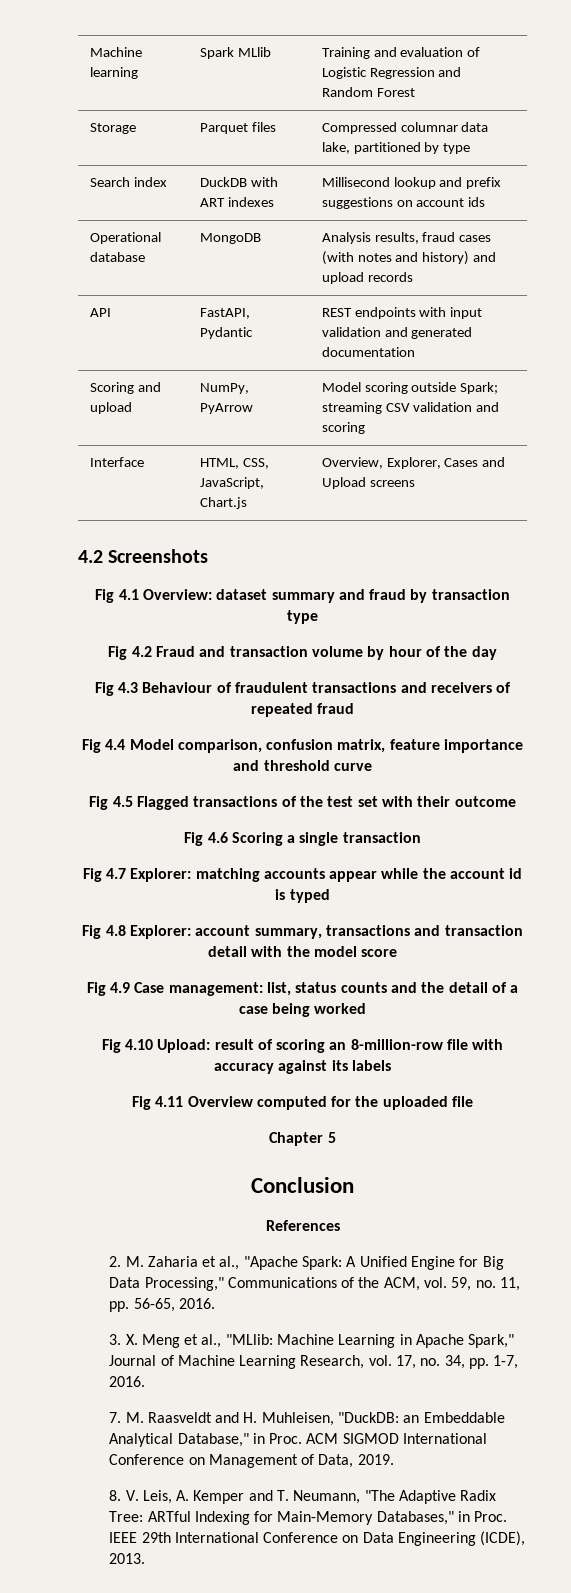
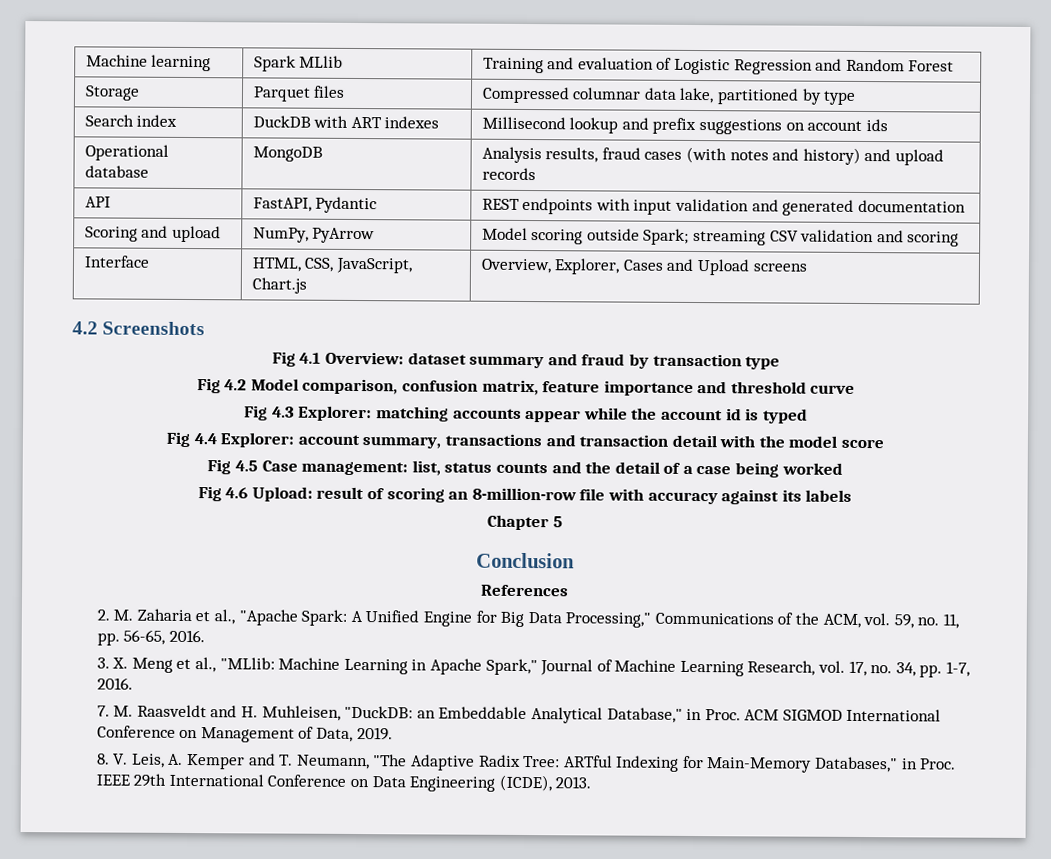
[156,646,497,660] [94,682,512,696] [250,703,355,717] [81,739,126,753] Fraud and transaction volume by hour of the day // Fig 4.3 Behaviour of fraudulent transactions and receivers of repeated fraud // Fig 4.4 -> (248, 385) none
[112,796,516,810] [184,832,421,846] [82,868,126,882] 4.5 Flagged transactions of the test set with their outcome // Fig 4.6 Scoring a single transaction // Fig 4.7 -> [271,406,295,418] 4.3
[105,925,126,936] 4.8 -> [193,433,217,445] 4.4
[110,982,131,993] 4.9 -> [234,460,258,472] 4.5
[124,1039,153,1050] 4.10 -> [225,487,249,499] 4.6
[131,1096,474,1110] // Fig 4.11 Overview computed for the uploaded file -> (853, 495) none

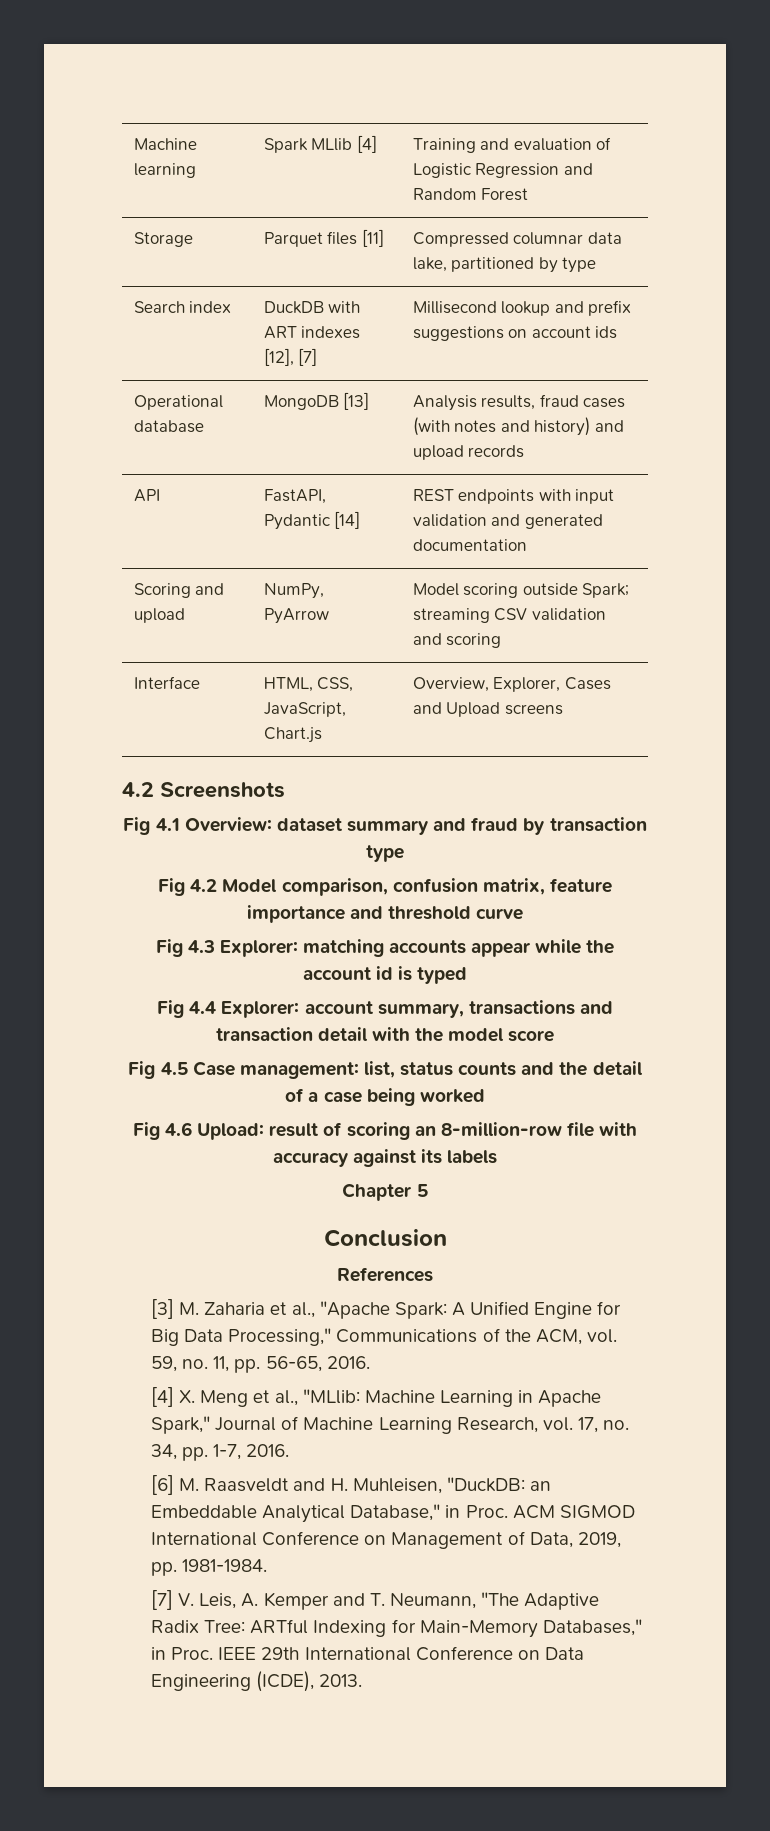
(344, 61) none -> [356,135,377,153] [4]
(346, 91) none -> [361,229,384,247] [11]
(440, 122) none -> [263,348,318,366] [12], [7]
(323, 154) none -> [343,392,370,410] [13]
(378, 205) none -> [334,511,361,529] [14]
[96,609,110,621] 2. -> [151,1299,175,1319] [3]
[96,657,110,669] 3. -> [151,1387,175,1407] [4]
[96,705,110,717] 7. -> [151,1475,175,1495] [6]
[356,727,393,741] [96,753,110,765] 2019. // 8. -> [577,1532,621,1548] [151,1559,268,1576] [151,1590,174,1610] 2019, pp. 1981-1984. // [7]

